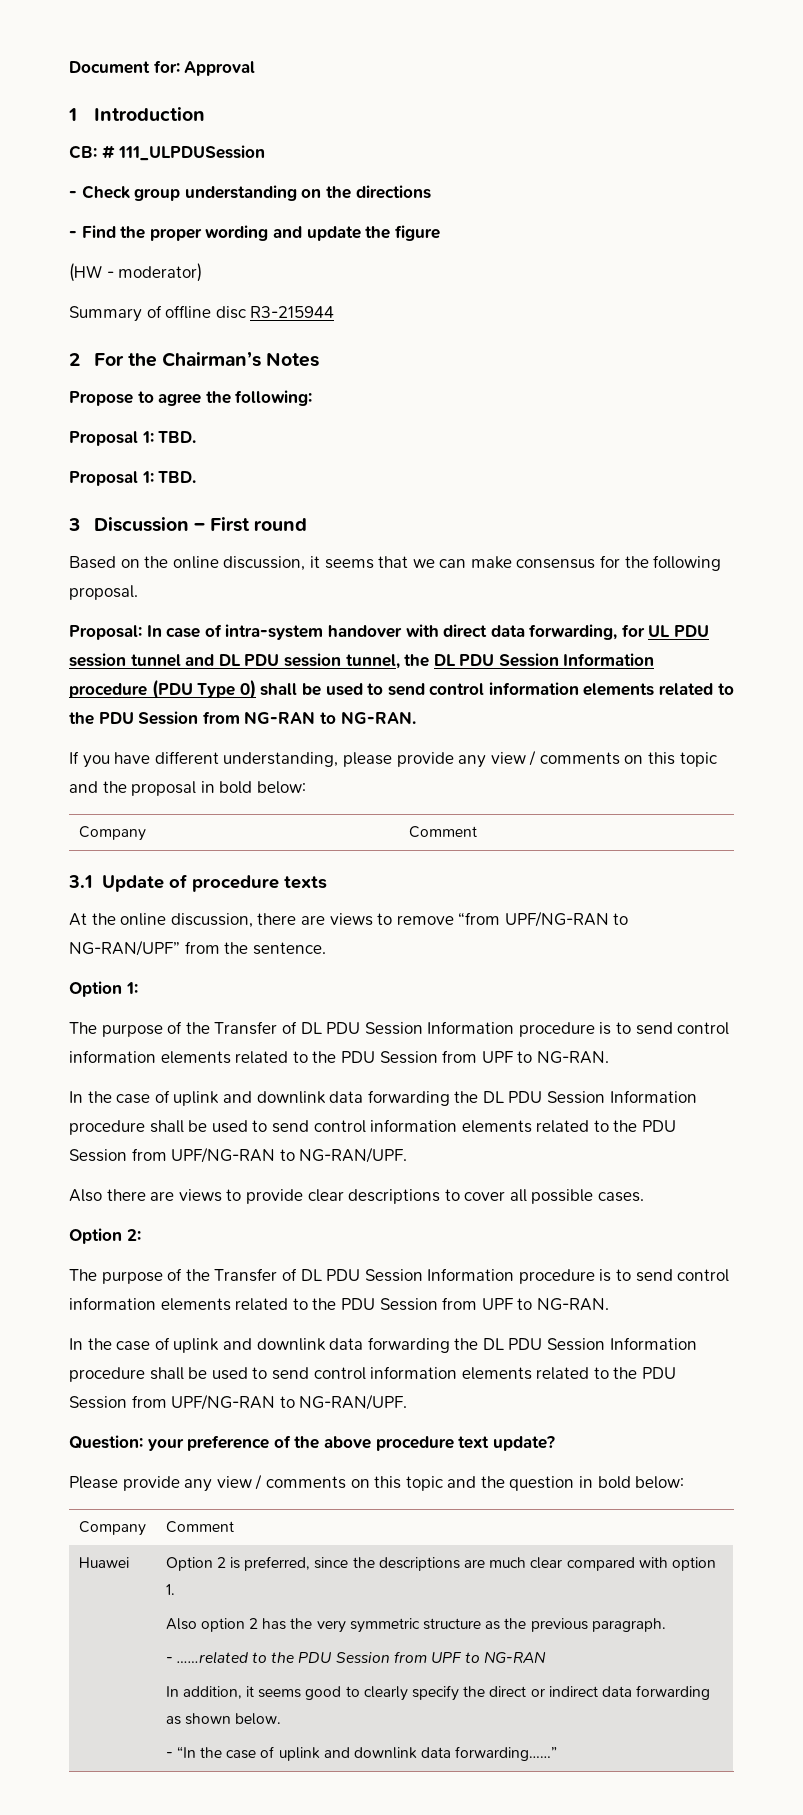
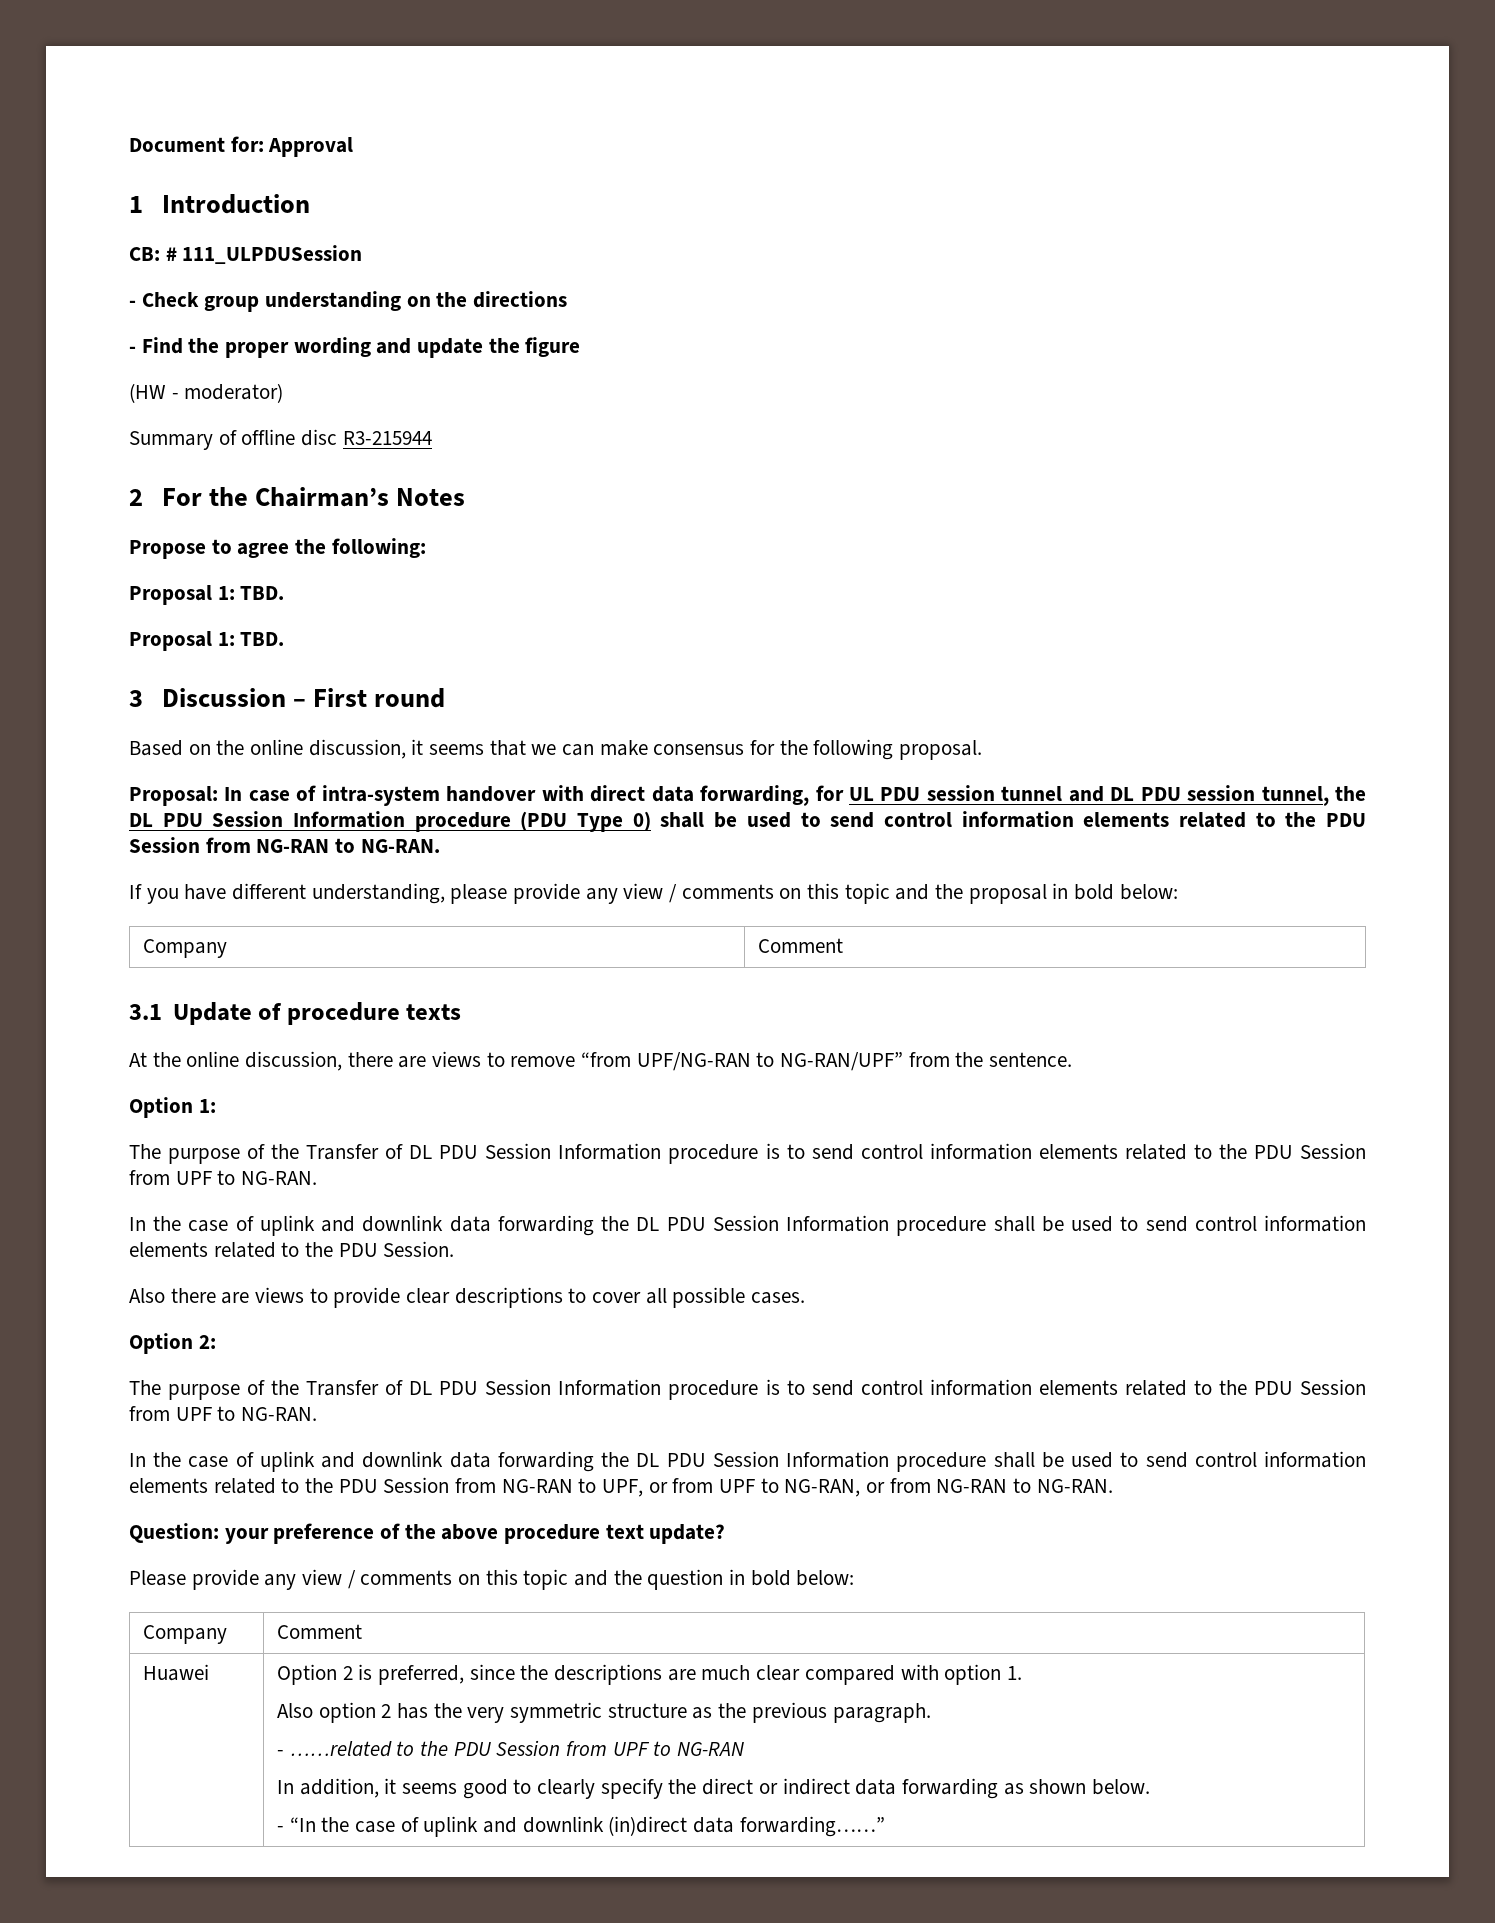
[69,1147,408,1163] Session from UPF/NG-RAN to NG-RAN/UPF. -> [383,1241,455,1257] Session.
[171,1394,408,1410] UPF/NG-RAN to NG-RAN/UPF. -> [501,1478,1113,1497] NG-RAN to UPF, or from UPF to NG-RAN, or from NG-RAN to NG-RAN.
(417, 1753) none -> [608,1816,688,1836] (in)direct

